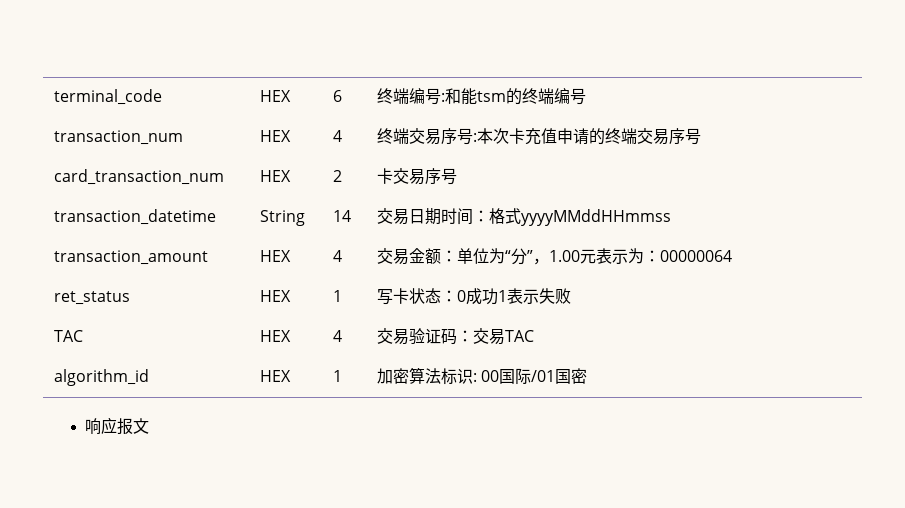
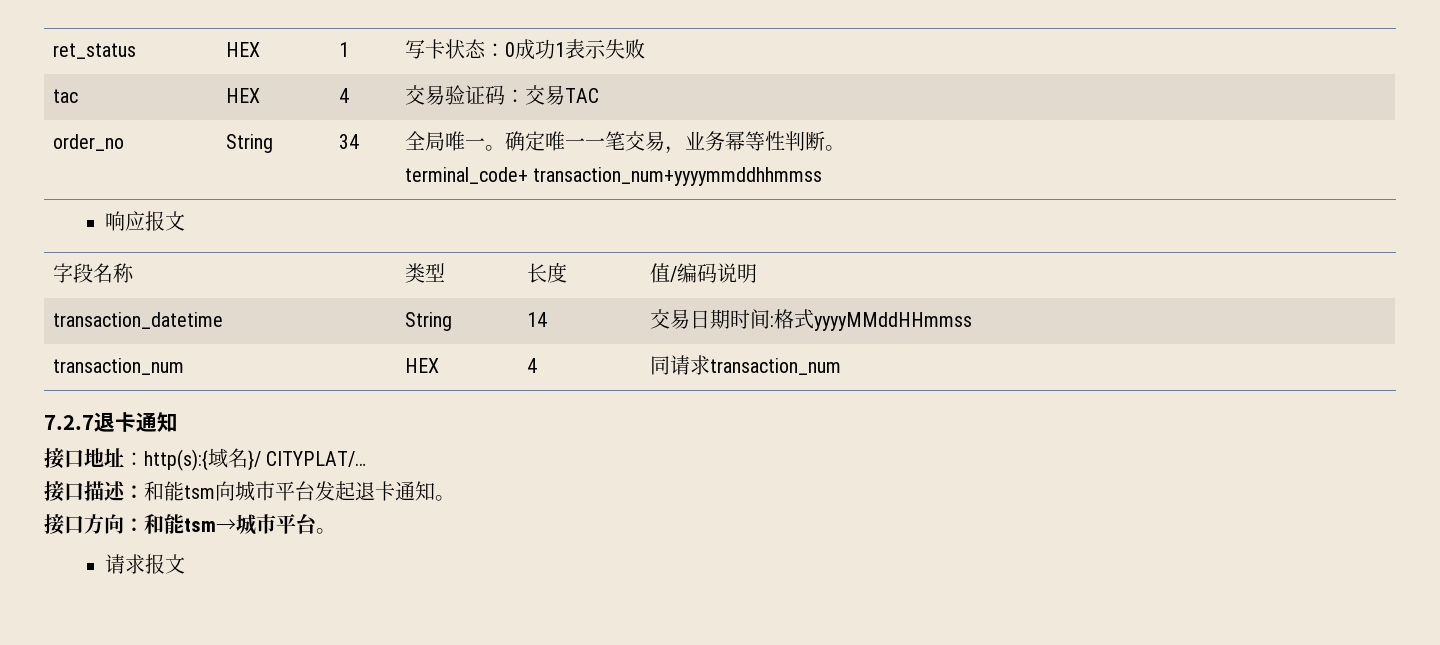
[54,89,163,105] [260,90,292,102] [333,90,343,102] [377,88,587,105] [54,130,184,145] [260,130,292,142] [333,130,343,142] [377,128,702,145] [54,169,225,185] [260,170,292,182] [333,170,343,182] [377,168,458,185] [54,209,217,225] [260,210,306,226] [333,210,352,222] [377,208,672,226] [54,250,209,265] [260,250,292,262] [333,250,343,262] [377,248,733,265] terminal_code | HEX | 6 | 终端编号:和能tsm的终端编号 // transaction_num | HEX | 4 | 终端交易序号:本次卡充值申请的终端交易序号 // card_transaction_num | HEX | 2 | 卡交易序号 // transaction_datetime | String | 14 | 交易日期时间：格式yyyyMMddHHmmss // transaction_amount | HEX | 4 | 交易金额：单位为“分”，1.00元表示为：00000064 // -> (52, 51) none
[54,330,84,342] TAC -> [52,89,78,103] tac
[54,369,150,386] [260,370,292,382] [333,370,343,382] [377,367,588,385] [84,417,117,435] algorithm_id | HEX | 1 | 加密算法标识: 00国际/01国密 // 响应 -> [52,134,124,151] [225,134,273,153] [338,134,359,149] [404,131,845,154] [404,167,823,186] [105,211,186,231] [52,263,134,283] [404,263,445,283] [526,262,567,283] [649,263,757,283] [52,312,223,329] [404,312,452,331] [526,312,547,327] [649,309,972,331] [52,358,184,375] [404,358,439,373] [526,358,537,373] [649,355,841,375] [44,412,178,432] [44,448,367,471] [44,481,455,502] [44,514,336,535] [105,554,146,574] order_no | String | 34 | 全局唯一。确定唯一一笔交易，业务幂等性判断。 // terminal_code+ transaction_num+yyyymmddhhmmss // 响应报文 // 字段名称 | 类型 | 长度 | 值/编码说明 // transaction_datetime | String | 14 | 交易日期时间:格式yyyyMMddHHmmss // transaction_num | HEX | 4 | 同请求transaction_num // 7.2.7退卡通知 // 接口地址：http(s):{域名}/ CITYPLAT/… // 接口描述：和能tsm向城市平台发起退卡通知。 // 接口方向：和能tsm→城市平台。 // 请求

